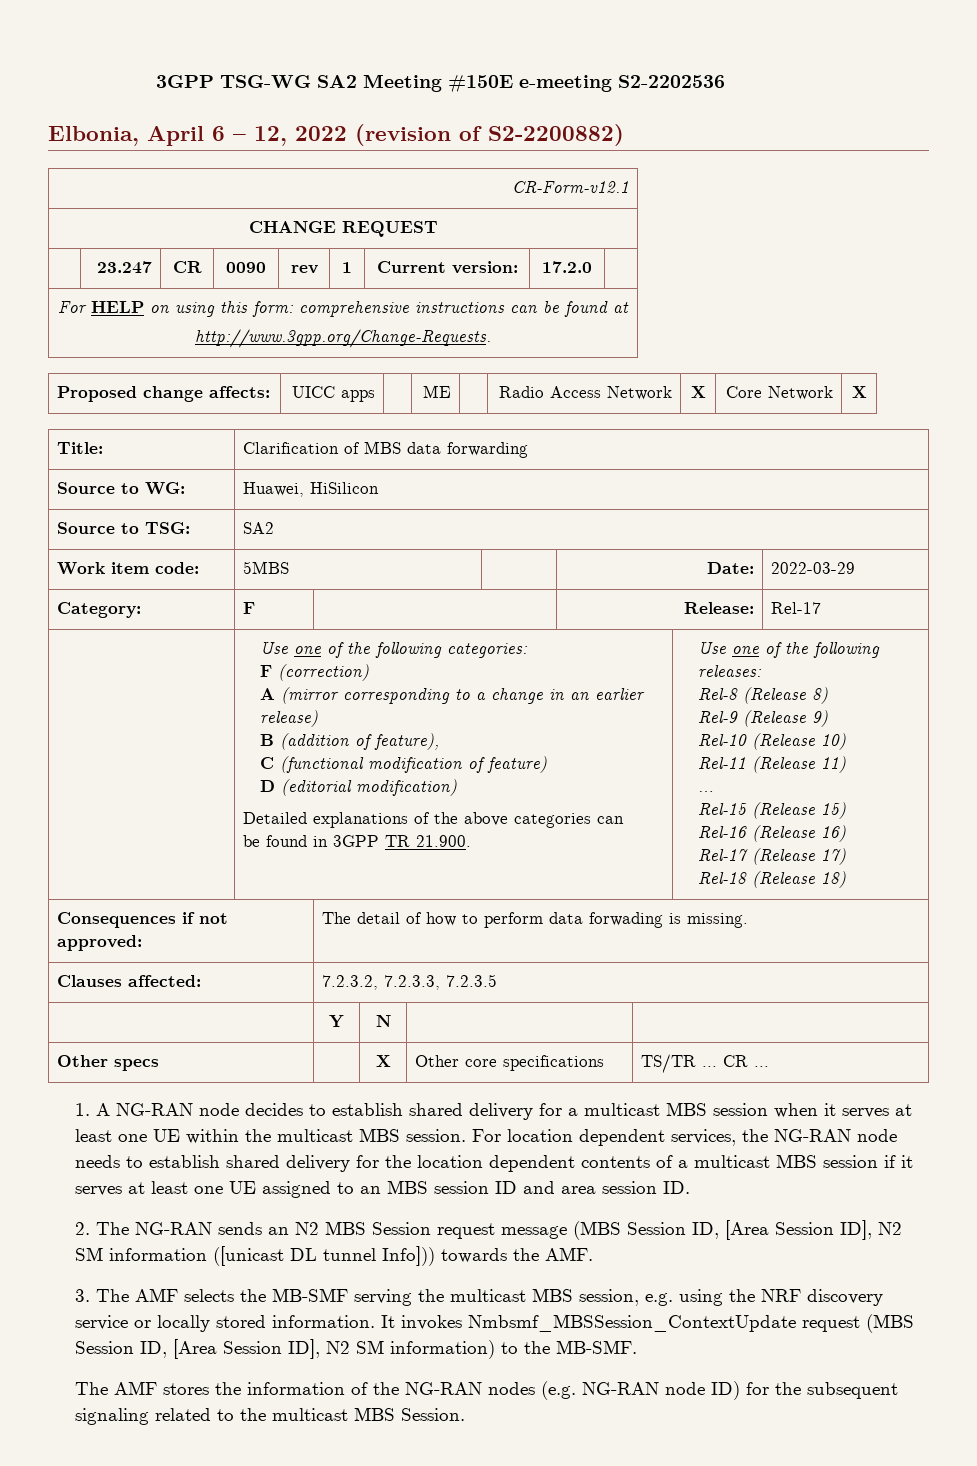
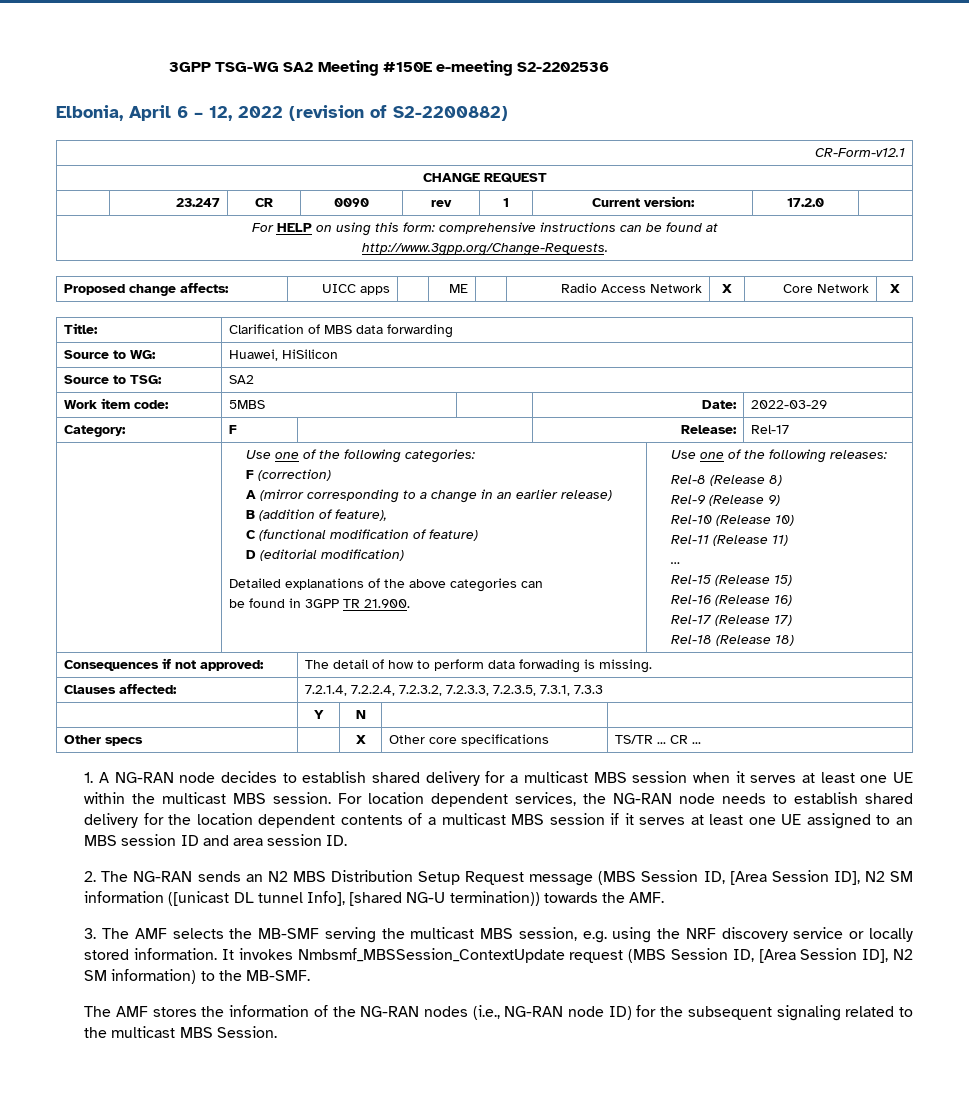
[322,974,498,990] 7.2.3.2, 7.2.3.3, 7.2.3.5 -> [305,685,604,696] 7.2.1.4, 7.2.2.4, 7.2.3.2, 7.2.3.3, 7.2.3.5, 7.3.1, 7.3.3
[371,1222,495,1239] Session request -> [330,870,525,885] Distribution Setup Request
[381,1246,435,1266] Info])) -> [306,891,540,906] Info], [shared NG-U termination))
[540,1381,576,1400] (e.g. -> [472,1005,500,1020] (i.e.,

